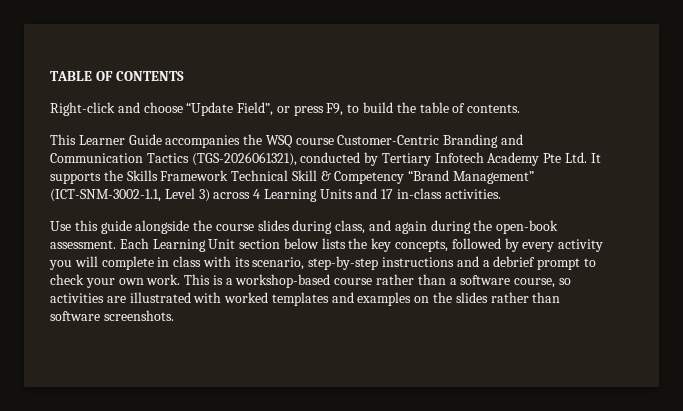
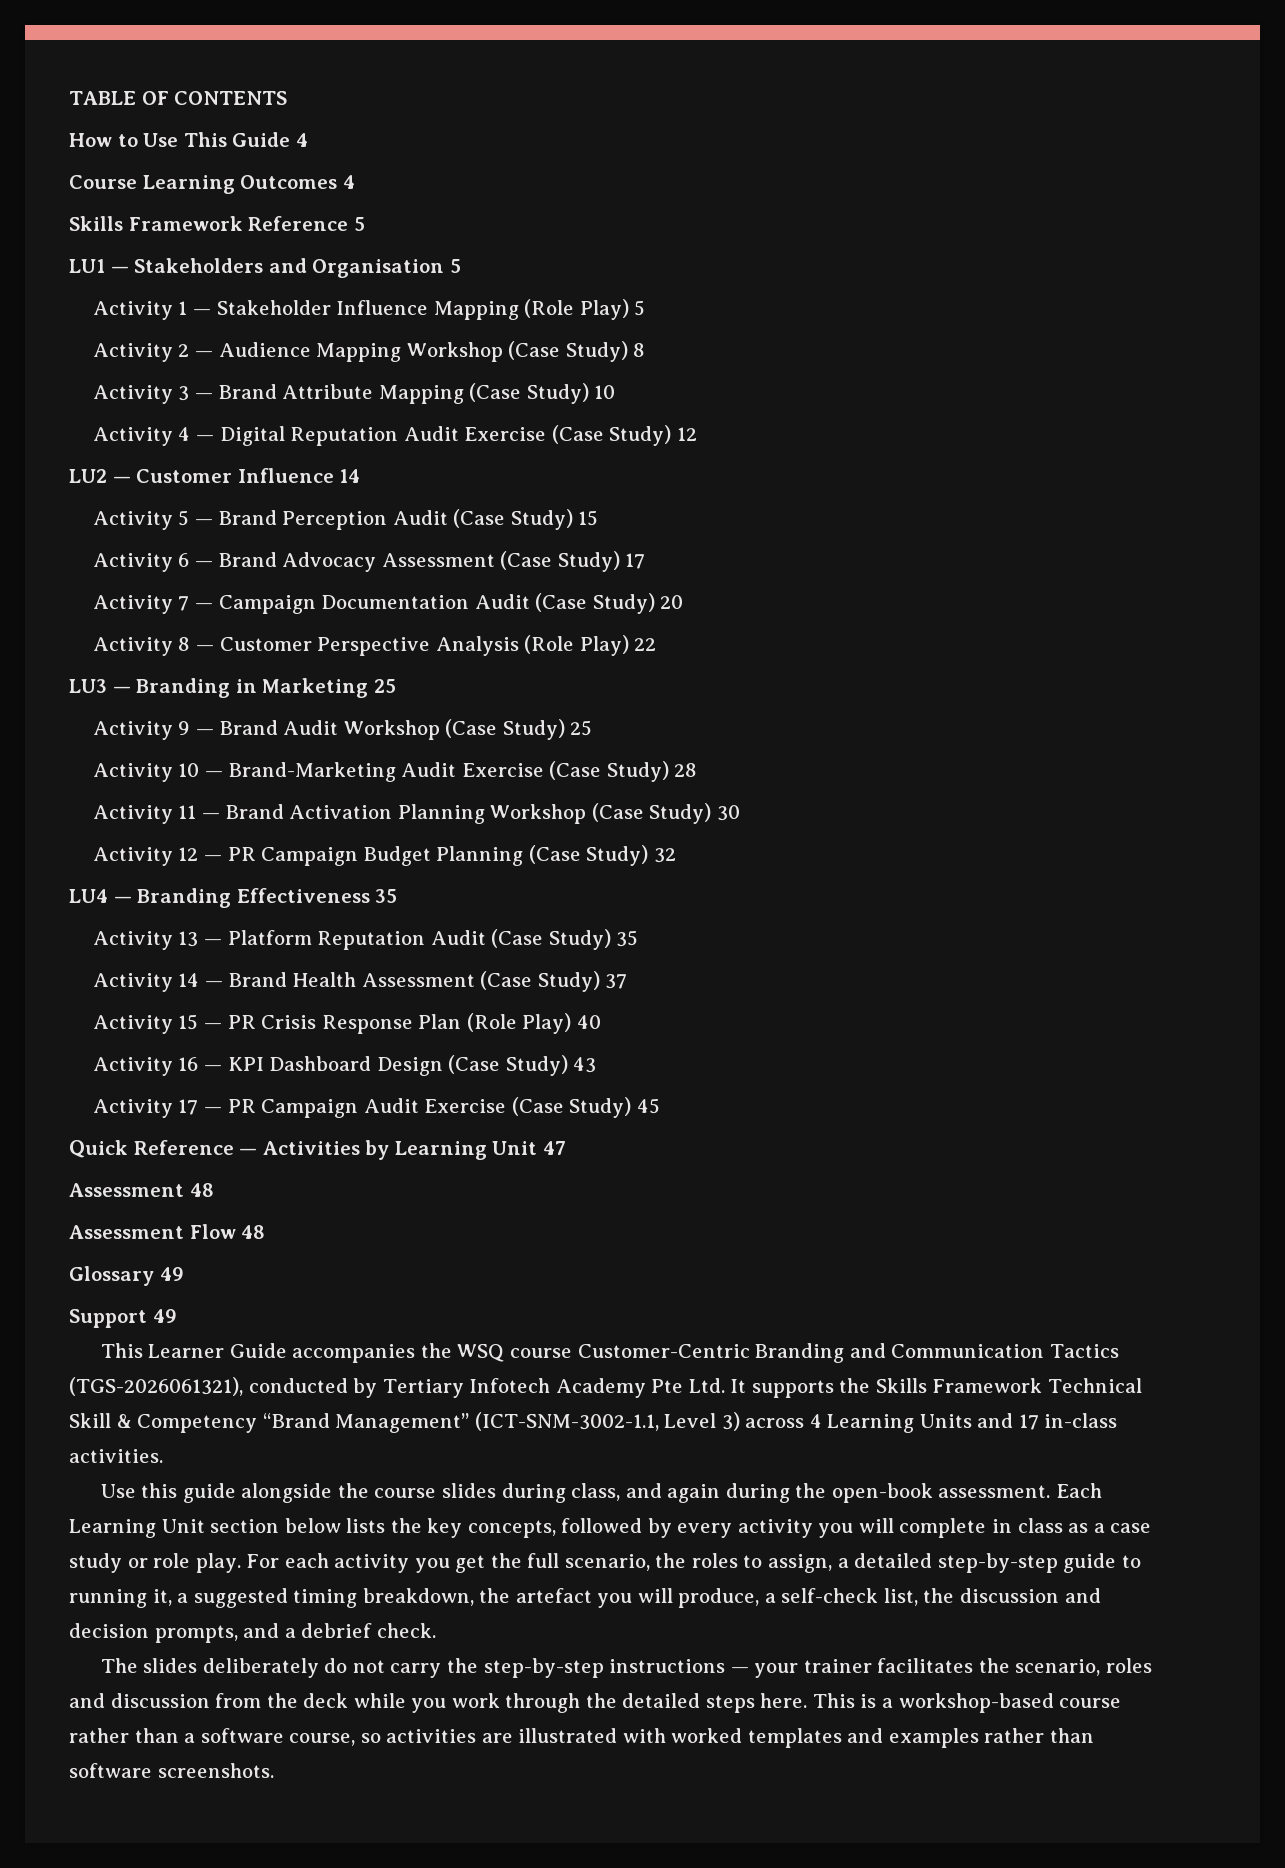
[50,102,521,116] Right-click and choose “Update Field”, or press F9, to build the table of contents. -> [69,132,308,147] [69,175,355,194] [69,216,365,231] [69,258,461,278] [92,299,646,320] [92,341,646,362] [92,383,616,404] [92,425,697,446] [69,468,361,483] [92,509,599,530] [92,551,646,572] [92,593,684,614] [92,635,657,656] [69,678,396,698] [92,719,593,740] [92,761,698,782] [92,803,740,824] [92,845,676,866] [69,888,398,908] [92,929,639,950] [92,971,628,992] [92,1013,601,1034] [92,1055,597,1076] [92,1097,660,1118] [69,1140,566,1160] [69,1183,214,1197] [69,1224,266,1239] [69,1266,184,1286] [69,1309,177,1328] How to Use This Guide 4 // Course Learning Outcomes 4 // Skills Framework Reference 5 // LU1 — Stakeholders and Organisation 5 // Activity 1 — Stakeholder Influence Mapping (Role Play) 5 // Activity 2 — Audience Mapping Workshop (Case Study) 8 // Activity 3 — Brand Attribute Mapping (Case Study) 10 // Activity 4 — Digital Reputation Audit Exercise (Case Study) 12 // LU2 — Customer Influence 14 // Activity 5 — Brand Perception Audit (Case Study) 15 // Activity 6 — Brand Advocacy Assessment (Case Study) 17 // Activity 7 — Campaign Documentation Audit (Case Study) 20 // Activity 8 — Customer Perspective Analysis (Role Play) 22 // LU3 — Branding in Marketing 25 // Activity 9 — Brand Audit Workshop (Case Study) 25 // Activity 10 — Brand-Marketing Audit Exercise (Case Study) 28 // Activity 11 — Brand Activation Planning Workshop (Case Study) 30 // Activity 12 — PR Campaign Budget Planning (Case Study) 32 // LU4 — Branding Effectiveness 35 // Activity 13 — Platform Reputation Audit (Case Study) 35 // Activity 14 — Brand Health Assessment (Case Study) 37 // Activity 15 — PR Crisis Response Plan (Role Play) 40 // Activity 16 — KPI Dashboard Design (Case Study) 43 // Activity 17 — PR Campaign Audit Exercise (Case Study) 45 // Quick Reference — Activities by Learning Unit 47 // Assessment 48 // Assessment Flow 48 // Glossary 49 // Support 49
[202,256,596,270] [50,274,181,288] with its scenario, step-by-step instructions and a debrief prompt to check your own work. -> [1068,1523,1152,1533] [69,1553,1141,1573] [69,1588,1101,1608] [69,1623,436,1643] [100,1658,1152,1678] [69,1693,808,1713] as a case study or role play. For each activity you get the full scenario, the roles to assign, a detailed step-by-step guide to running it, a suggested timing breakdown, the artefact you will produce, a self-check list, the discussion and decision prompts, and a debrief check. // The slides deliberately do not carry the step-by-step instructions — your trainer facilitates the scenario, roles and discussion from the deck while you work through the detailed steps here.
[414,292,488,303] on the slides -> (979, 1738) none

